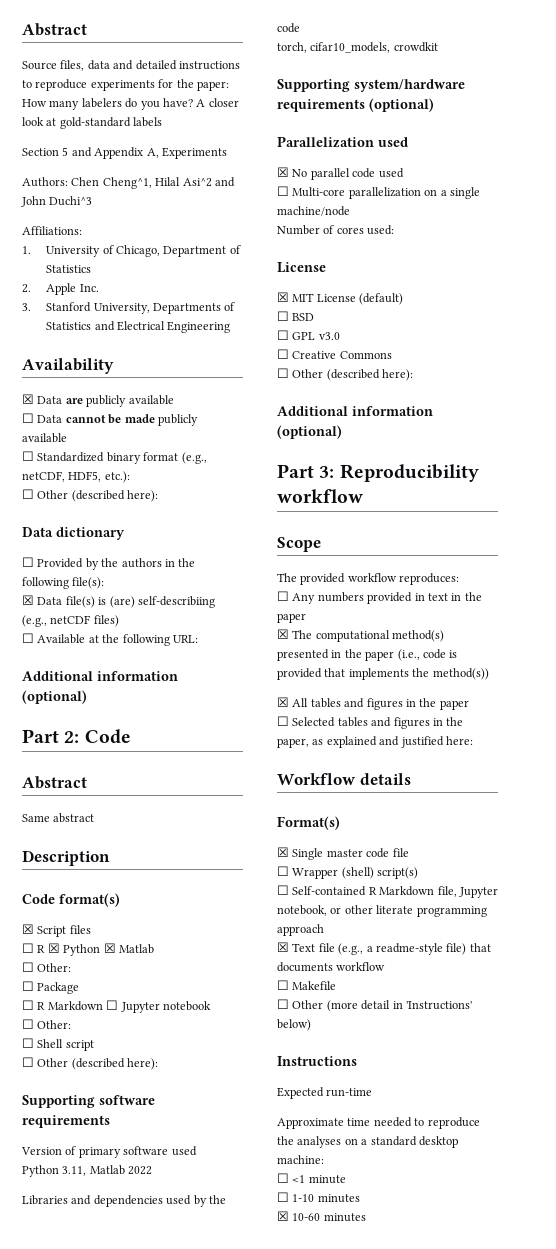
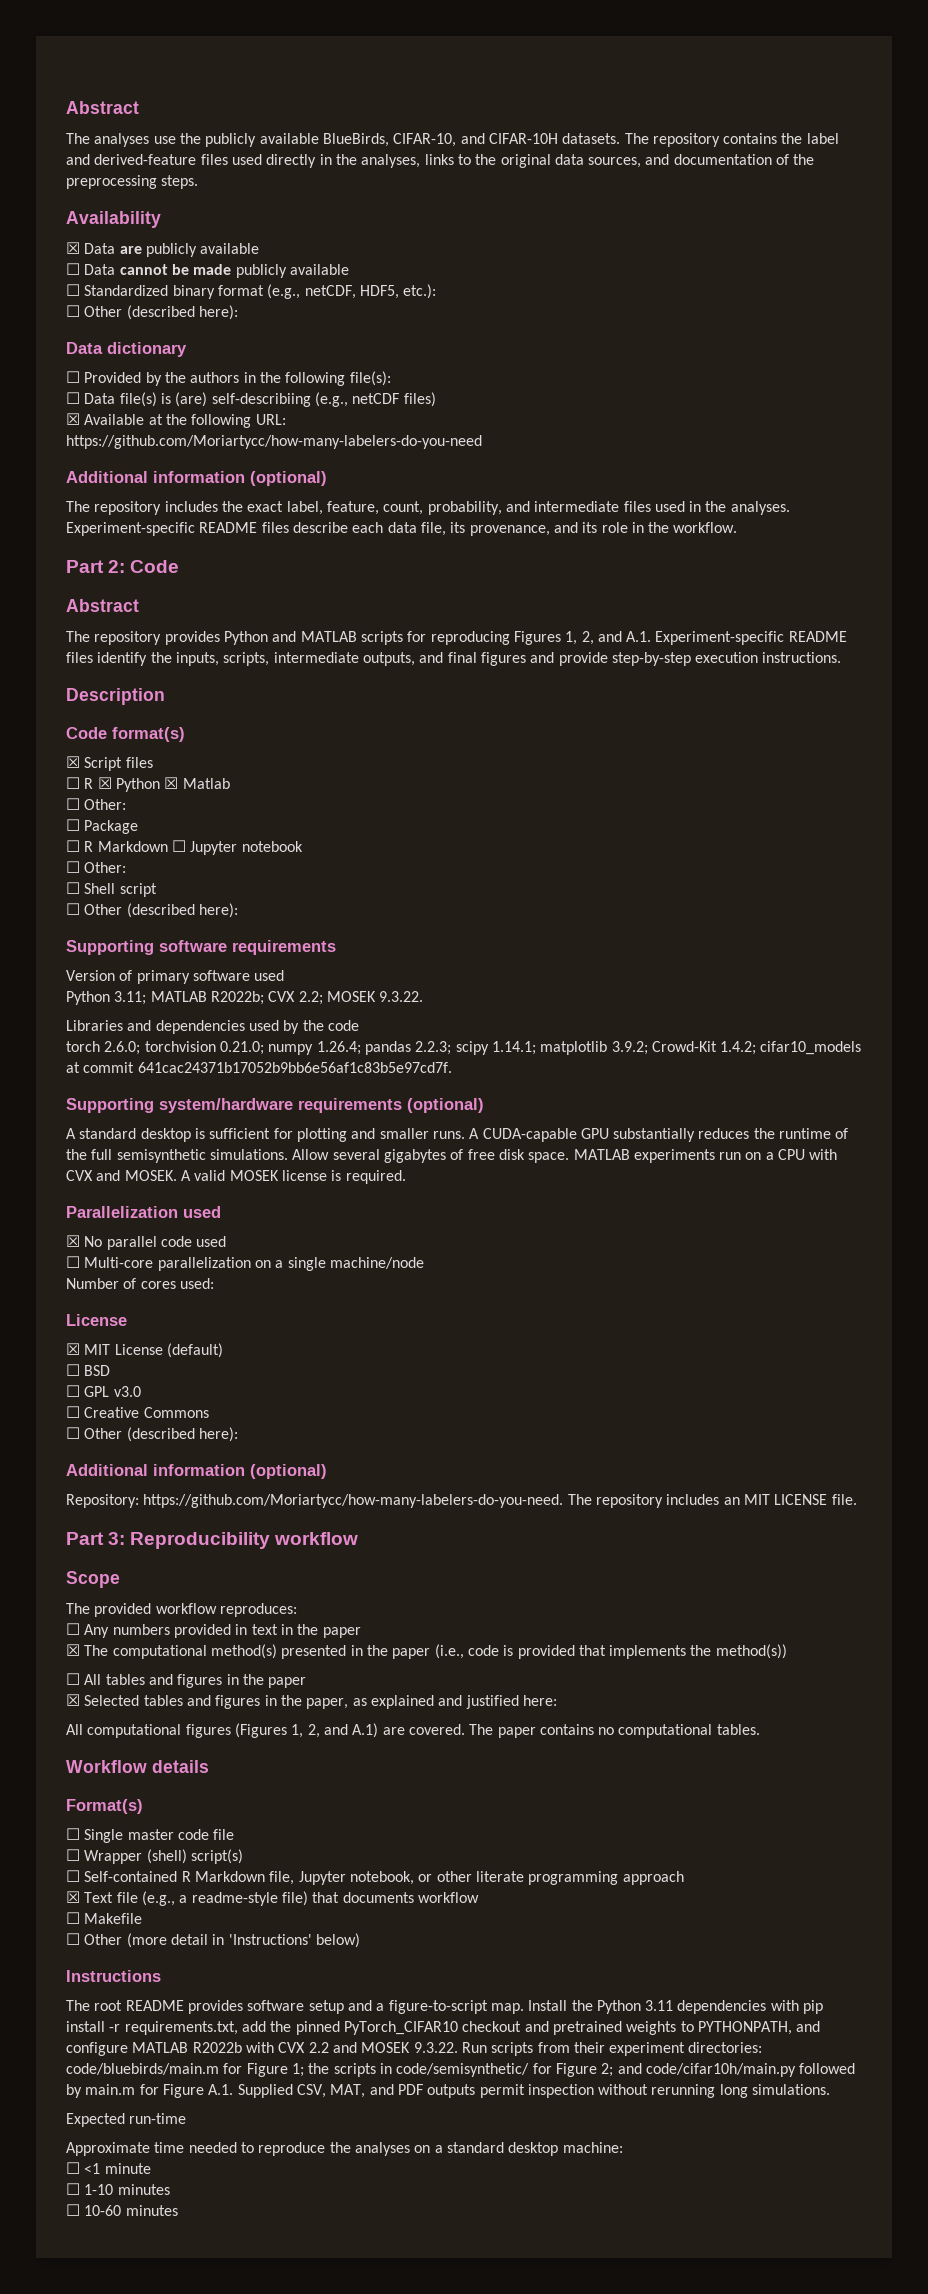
[22,23,87,36] [22,60,240,71] [22,79,229,91] [22,98,239,110] [22,117,163,129] [22,147,227,159] [22,177,235,189] [21,196,93,207] [22,226,82,235] [22,245,241,257] [46,265,92,273] [22,283,99,295] [22,302,236,314] [46,321,231,333] Abstract // Source files, data and detailed instructions to reproduce experiments for the paper: How many labelers do you have? A closer look at gold-standard labels // Section 5 and Appendix A, Experiments // Authors: Chen Cheng^1, Hilal Asi^2 and John Duchi^3 // Affiliations: // 1. University of Chicago, Department of Statistics // 2. Apple Inc. // 3. Stanford University, Departments of Statistics and Electrical Engineering -> [66,101,139,114] [66,133,839,147] [66,154,815,168] [66,175,199,189] Abstract // The analyses use the publicly available BlueBirds, CIFAR-10, and CIFAR-10H datasets. The repository contains the label and derived-feature files used directly in the analyses, links to the original data sources, and documentation of the preprocessing steps.
[22,595,34,605] ☒ -> [66,392,80,404] ☐
[22,633,34,643] ☐ -> [66,413,80,425] ☒
[22,671,178,681] [22,690,87,704] [22,729,131,744] [22,776,87,789] [22,813,95,823] // Additional information (optional) // Part 2: Code // Abstract // Same abstract -> [66,435,482,449] [66,471,327,486] [66,501,790,515] [66,522,738,536] [66,560,180,573] [66,599,139,612] [66,631,847,645] [66,652,842,666] // https://github.com/Moriartycc/how-many-labelers-do-you-need // Additional information (optional) // The repository includes the exact label, feature, count, probability, and intermediate files used in the analyses. Experiment-specific README files describe each data file, its provenance, and its role in the workflow. // Part 2: Code // Abstract // The repository provides Python and MATLAB scripts for reproducing Figures 1, 2, and A.1. Experiment-specific README files identify the inputs, scripts, intermediate outputs, and final figures and provide step-by-step execution instructions.
[62,1165,153,1176] 3.11, Matlab 2022 -> [114,991,424,1005] 3.11; MATLAB R2022b; CVX 2.2; MOSEK 9.3.22.
[277,42,438,53] [277,79,465,92] [277,98,434,112] torch, cifar10_models, crowdkit // Supporting system/hardware requirements (optional) -> [66,1041,862,1055] [66,1062,452,1073] [66,1098,484,1113] [66,1128,849,1142] [66,1149,838,1163] [66,1170,406,1184] torch 2.6.0; torchvision 0.21.0; numpy 1.26.4; pandas 2.2.3; scipy 1.14.1; matplotlib 3.9.2; Crowd-Kit 1.4.2; cifar10_models at commit 641cac24371b17052b9bb6e56af1c83b5e97cd7f. // Supporting system/hardware requirements (optional) // A standard desktop is sufficient for plotting and smaller runs. A CUDA-capable GPU substantially reduces the runtime of the full semisynthetic simulations. Allow several gigabytes of free disk space. MATLAB experiments run on a CPU with CVX and MOSEK. A valid MOSEK license is required.
(342, 432) none -> [66,1494,857,1508] // Repository: https://github.com/Moriartycc/how-many-labelers-do-you-need. The repository includes an MIT LICENSE file.
[277,697,289,707] ☒ -> [66,1673,80,1685] ☐
[277,716,289,726] ☐ -> [66,1694,80,1706] ☒
(473, 740) none -> [66,1723,760,1738] // All computational figures (Figures 1, 2, and A.1) are covered. The paper contains no computational tables.
[277,847,289,857] ☒ -> [66,1828,80,1840] ☐
(357, 1061) none -> [66,2000,824,2014] [66,2021,821,2035] [66,2042,763,2056] [66,2063,856,2077] [66,2084,831,2098] // The root README provides software setup and a figure-to-script map. Install the Python 3.11 dependencies with pip install -r requirements.txt, add the pinned PyTorch_CIFAR10 checkout and pretrained weights to PYTHONPATH, and configure MATLAB R2022b with CVX 2.2 and MOSEK 9.3.22. Run scripts from their experiment directories: code/bluebirds/main.m for Figure 1; the scripts in code/semisynthetic/ for Figure 2; and code/cifar10h/main.py followed by main.m for Figure A.1. Supplied CSV, MAT, and PDF outputs permit inspection without rerunning long simulations.
[277,1211,289,1221] ☒ -> [66,2204,80,2216] ☐

